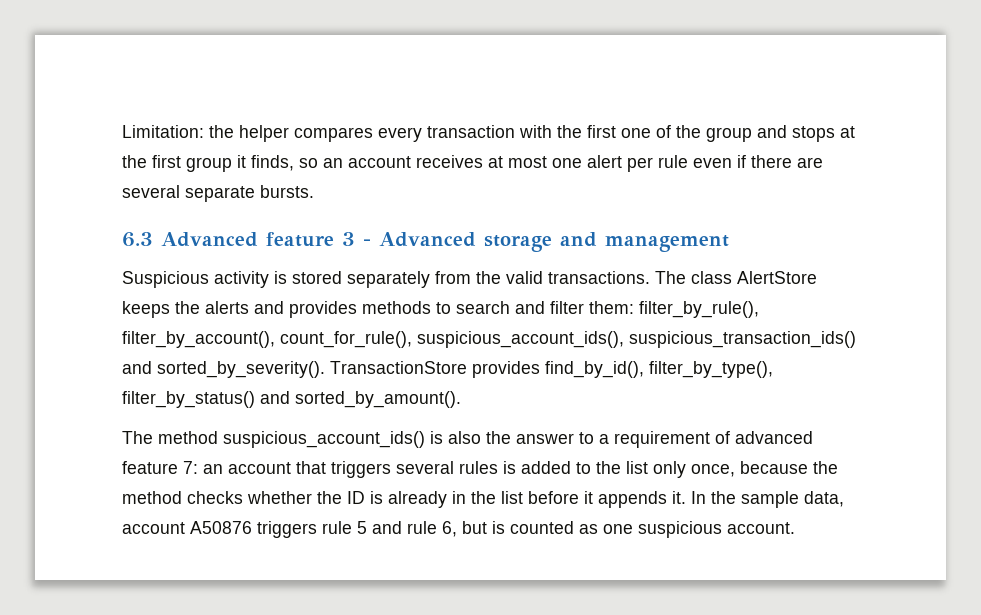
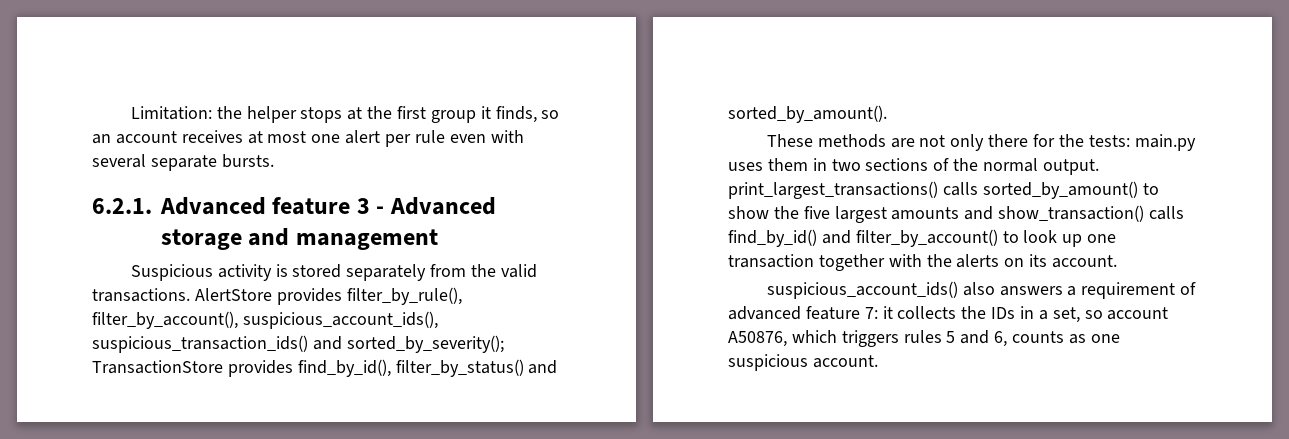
[294,125,787,142] compares every transaction with the first one of the group and -> (297, 114) none
[737,155,823,168] if there are -> [490,130,524,143] with
[122,232,153,247] 6.3 -> [92,198,152,214] 6.2.1.
[655,271,817,284] [122,301,634,318] The class AlertStore keeps the alerts and provides methods to search and filter them: -> [194,288,342,305] AlertStore provides
[280,331,412,348] count_for_rule(), -> (238, 320) none
[157,361,325,378] sorted_by_severity(). -> [346,335,504,353] sorted_by_severity();
[649,361,773,378] filter_by_type(), -> (391, 368) none
[122,431,594,448] The method suspicious_account_ids() is also the answer to -> [766,134,1196,151] [728,158,1099,175] [728,181,1159,199] [728,205,1185,223] [728,229,1117,247] [728,254,1118,271] [766,281,1063,299] These methods are not only there for the tests: main.py uses them in two sections of the normal output. print_largest_transactions() calls sorted_by_amount() to show the five largest amounts and show_transaction() calls find_by_id() and filter_by_account() to look up one transaction together with the alerts on its account. // suspicious_account_ids() also answers
[203,461,838,478] [122,491,844,508] [122,521,574,538] an account that triggers several rules is added to the list only once, because the method checks whether the ID is already in the list before it appends it. In the sample data, account A50876 triggers rule 5 and rule 6, but is counted -> [882,306,1169,323] [728,330,1065,347] it collects the IDs in a set, so account A50876, which triggers rules 5 and 6, counts

